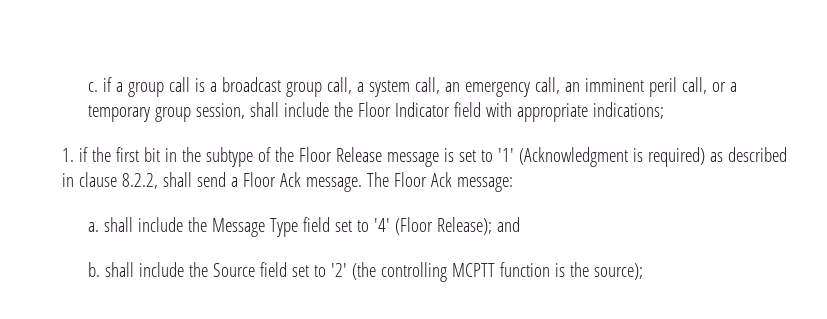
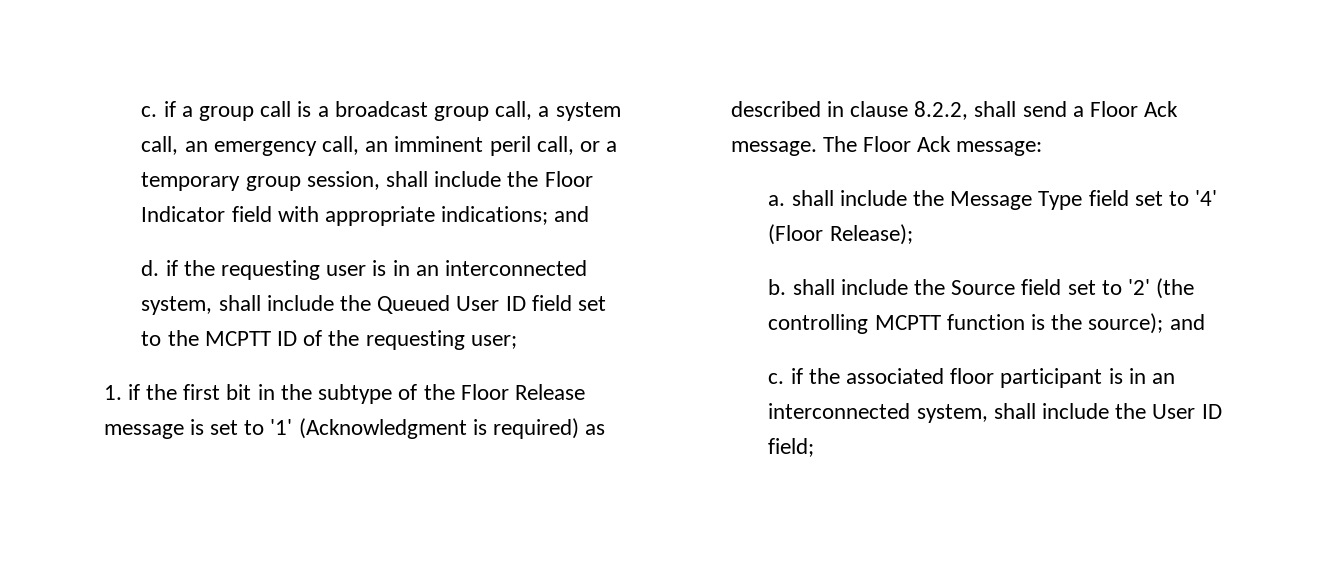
(664, 110) none -> [554,206,590,222] [141,260,587,280] [141,295,606,315] [141,330,517,350] and // d. if the requesting user is in an interconnected system, shall include the Queued User ID field set to the MCPTT ID of the requesting user;
[496,217,520,232] and -> (913, 234) none
(643, 271) none -> [1169,314,1205,330] [768,368,1175,388] [768,403,1222,423] [768,438,815,457] and // c. if the associated floor participant is in an interconnected system, shall include the User ID field;

